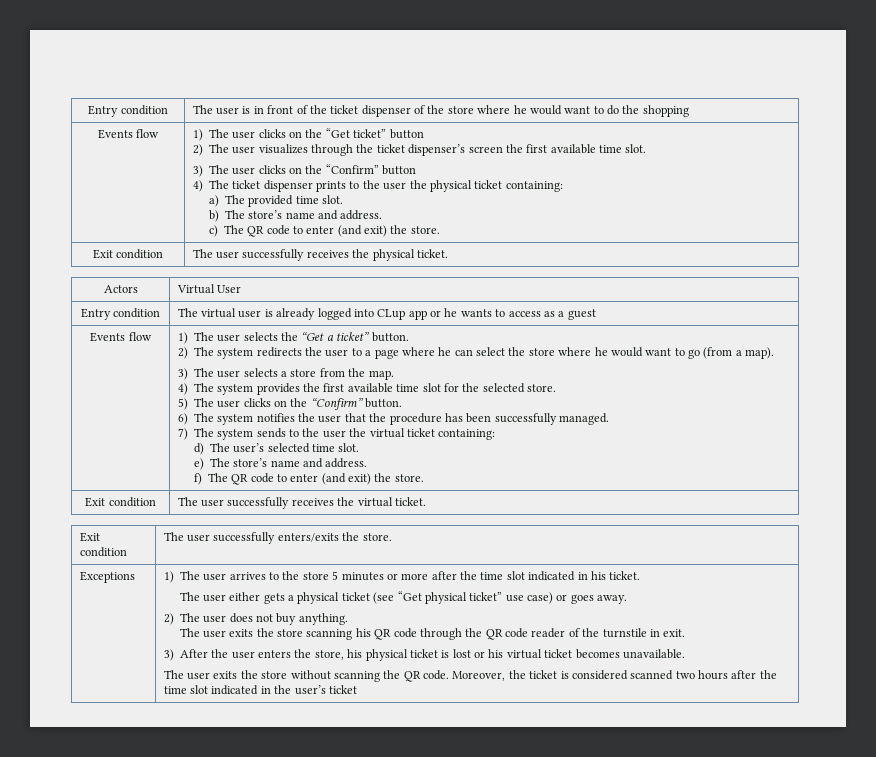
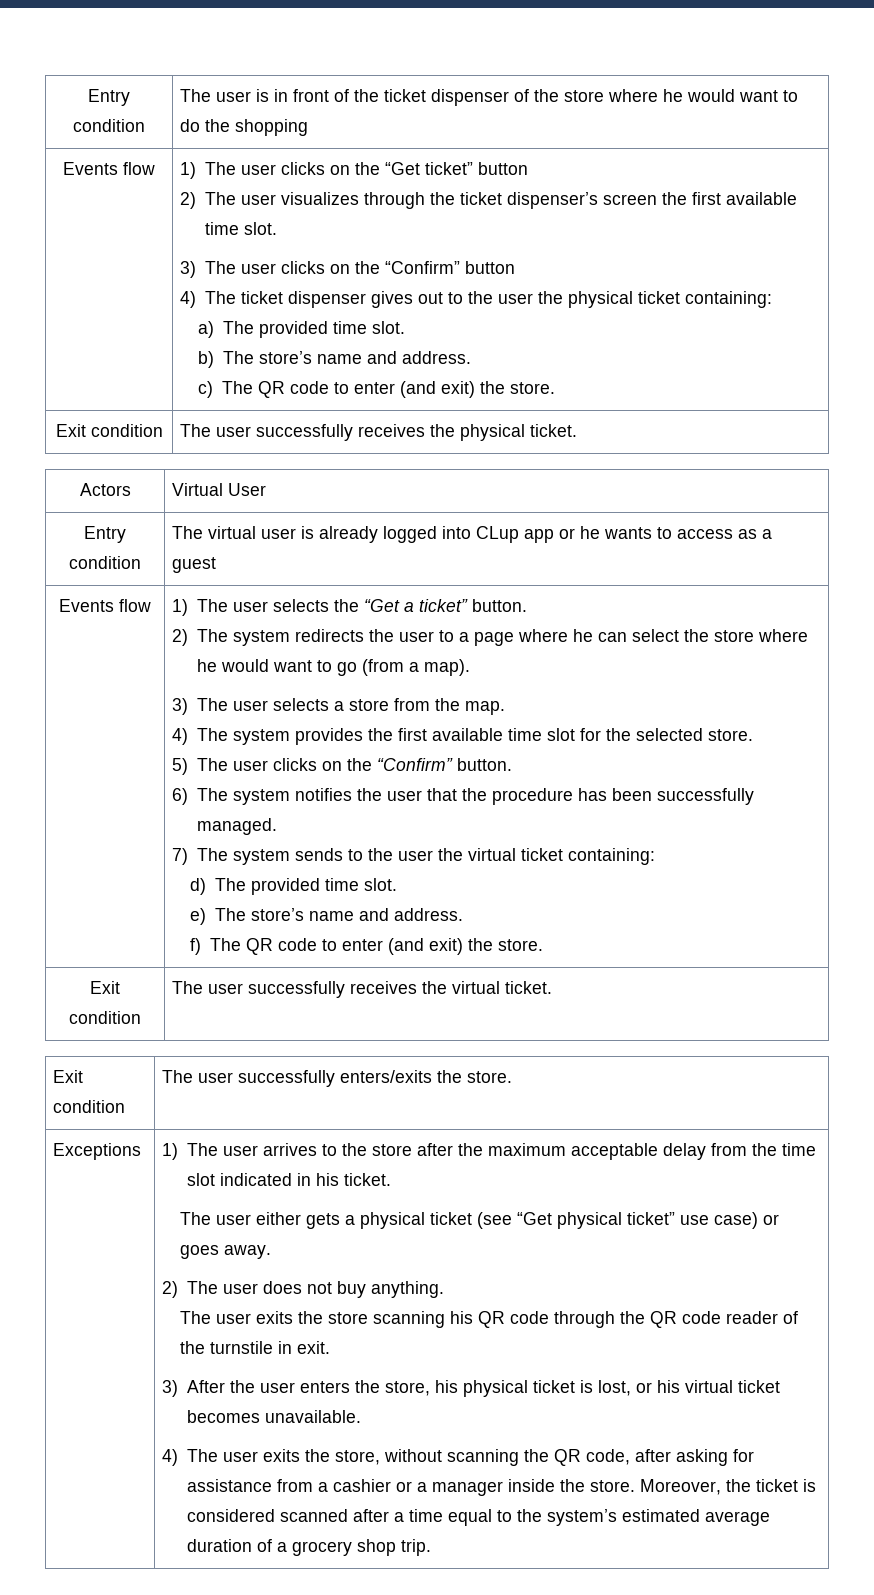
[316,181,347,192] prints -> [370,291,443,308] gives out
[233,443,310,453] user’s selected -> [250,878,320,895] provided
[332,571,457,581] 5 minutes or more after -> [416,1143,747,1160] after the maximum acceptable delay from
[452,649,471,658] lost -> [597,1380,631,1396] lost,
[163,670,288,680] The user exits the store -> [162,1449,380,1466] 4) The user exits the store,
[423,670,450,680] code. -> [585,1449,754,1466] [186,1479,635,1496] code, after asking for assistance from a cashier or a manager inside the store.
[675,670,777,680] [163,685,357,695] two hours after the time slot indicated in the user’s ticket -> [352,1509,770,1526] [186,1539,431,1556] after a time equal to the system’s estimated average duration of a grocery shop trip.

